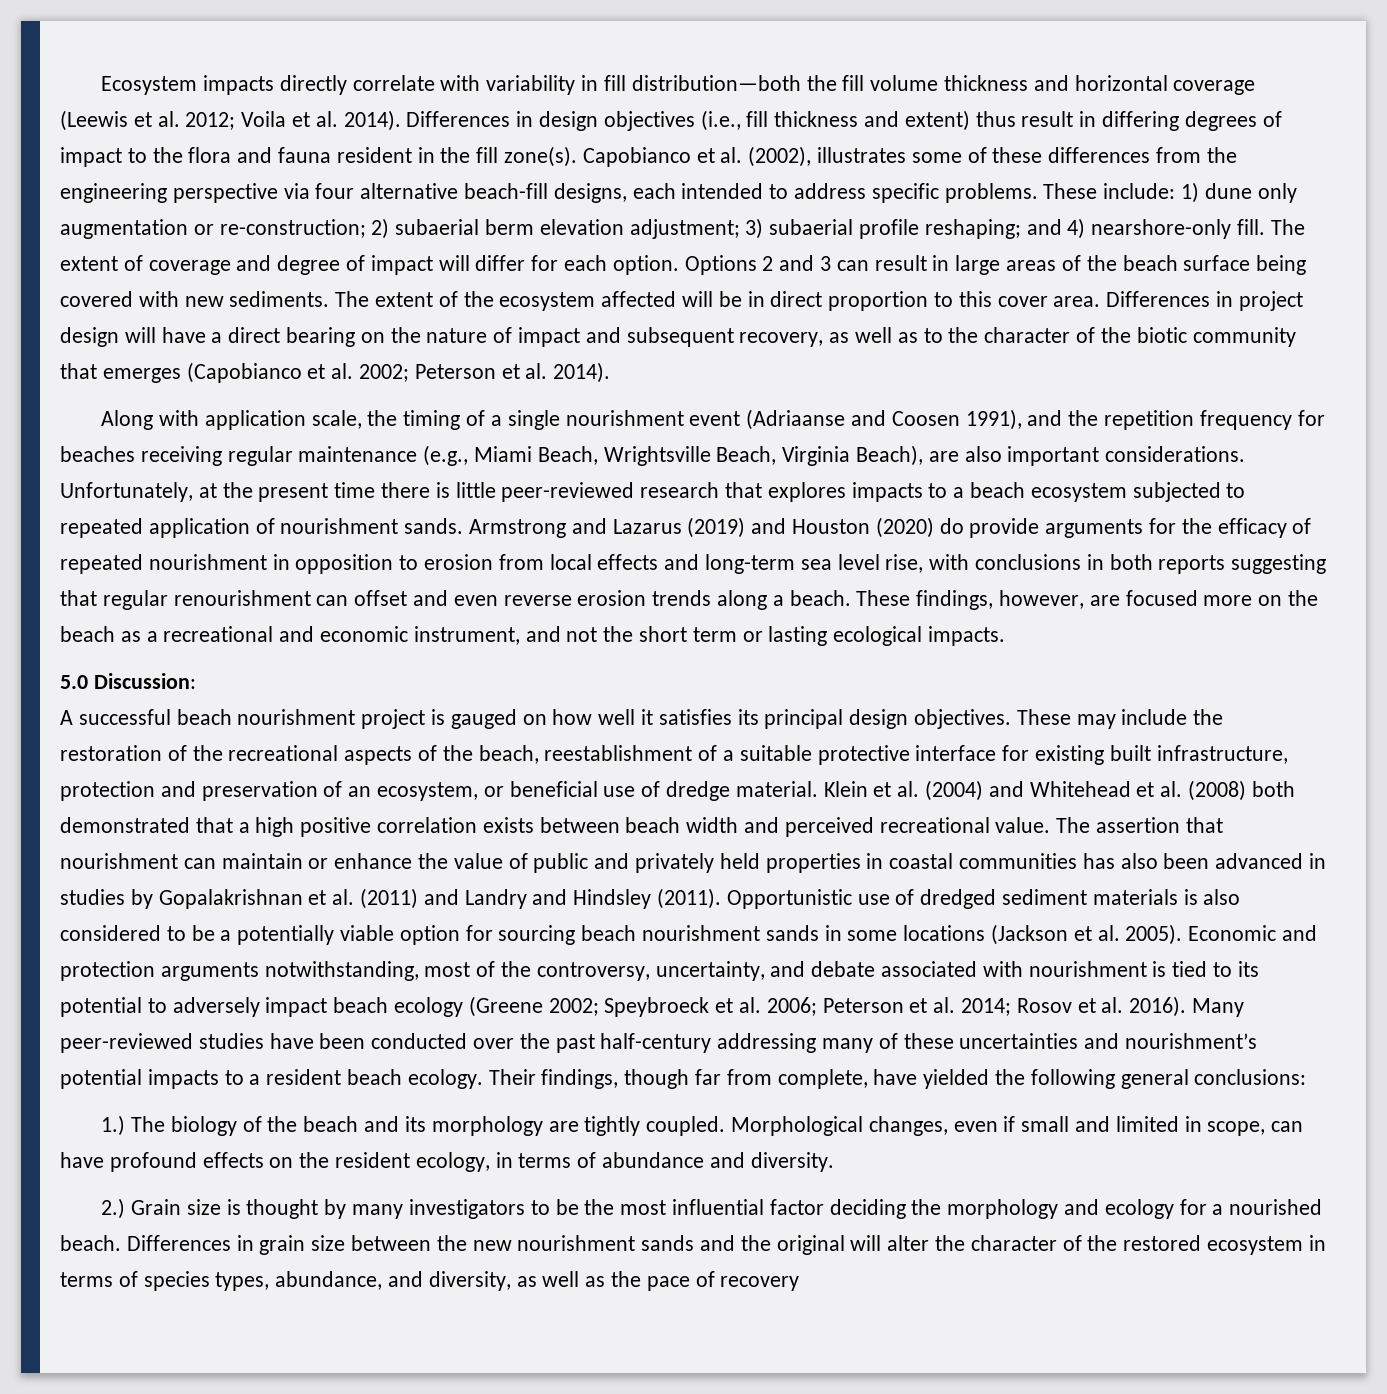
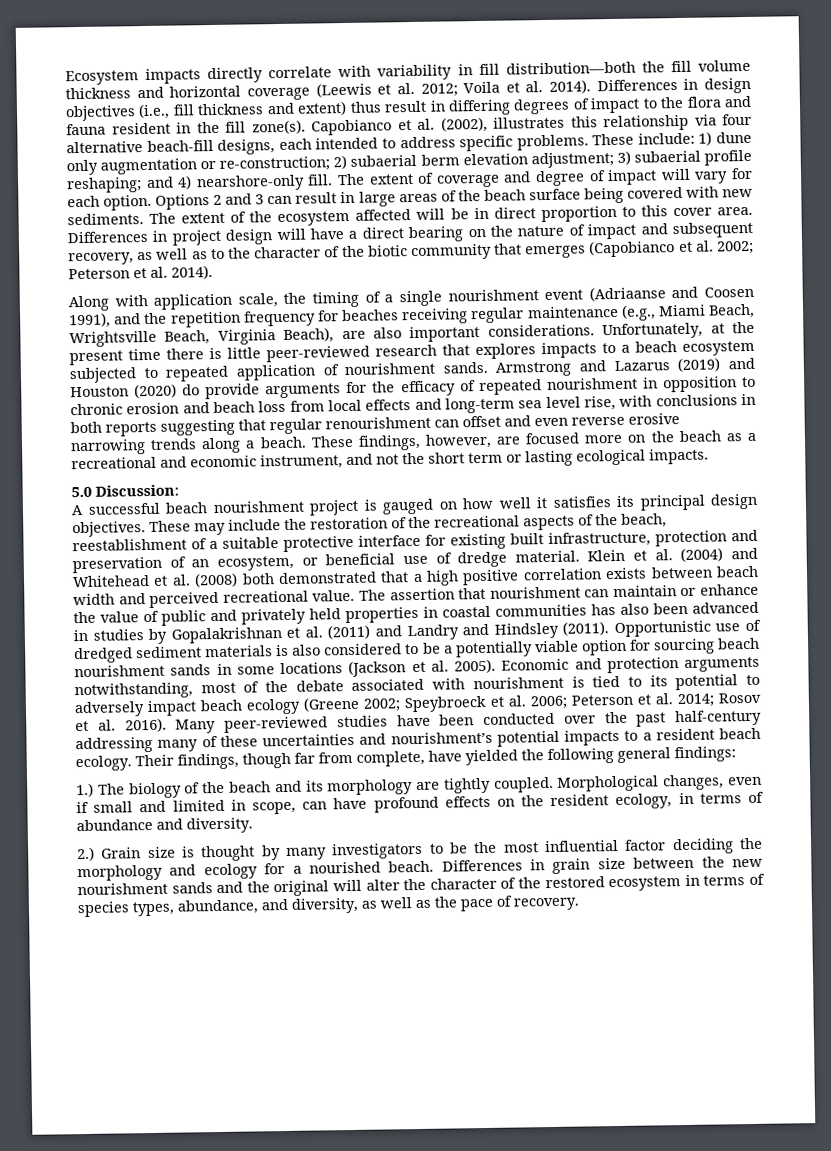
[911,147,1237,163] [60,183,278,203] some of these differences from the engineering perspective -> [570,114,689,132] this relationship
[475,255,526,271] differ -> [694,171,729,184] vary
[424,554,494,570] erosion -> [70,400,287,416] chronic erosion and beach loss
[577,590,647,606] erosion -> [628,413,680,425] [70,439,146,456] erosive narrowing
[536,961,806,981] controversy, uncertainty, and -> (289, 686) none
[1194,1069,1307,1085] conclusions: -> [674,746,736,763] findings:
[720,1276,800,1291] recovery -> [513,897,580,911] recovery.

